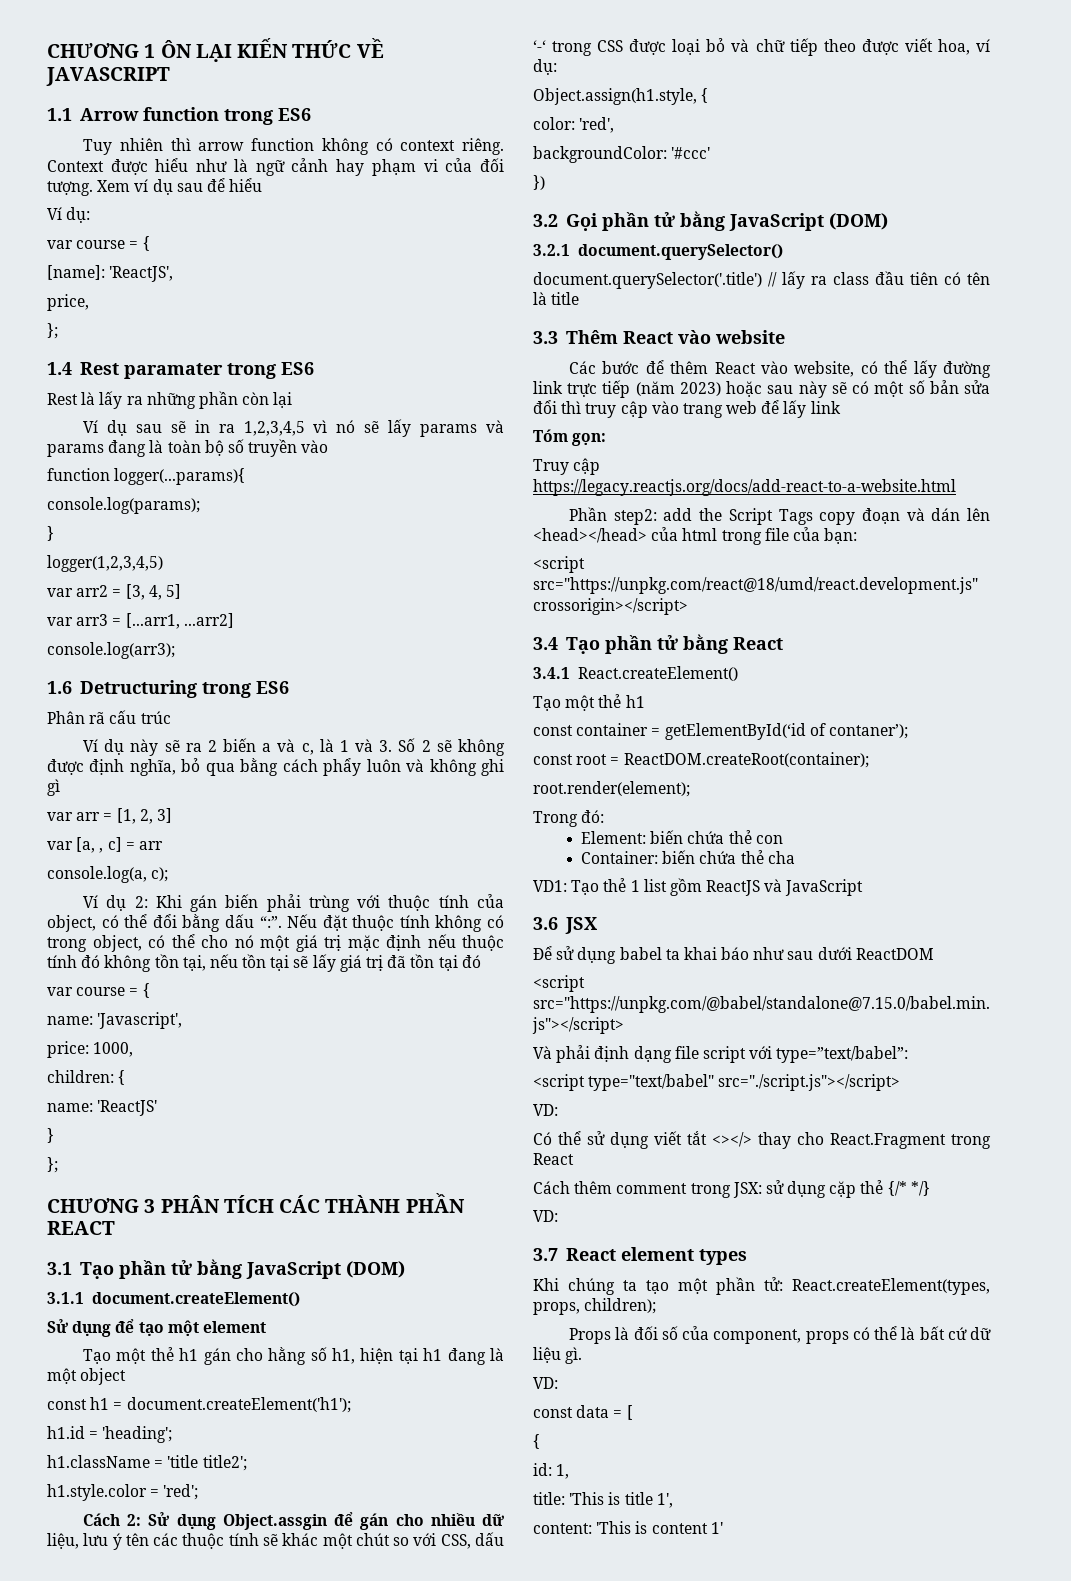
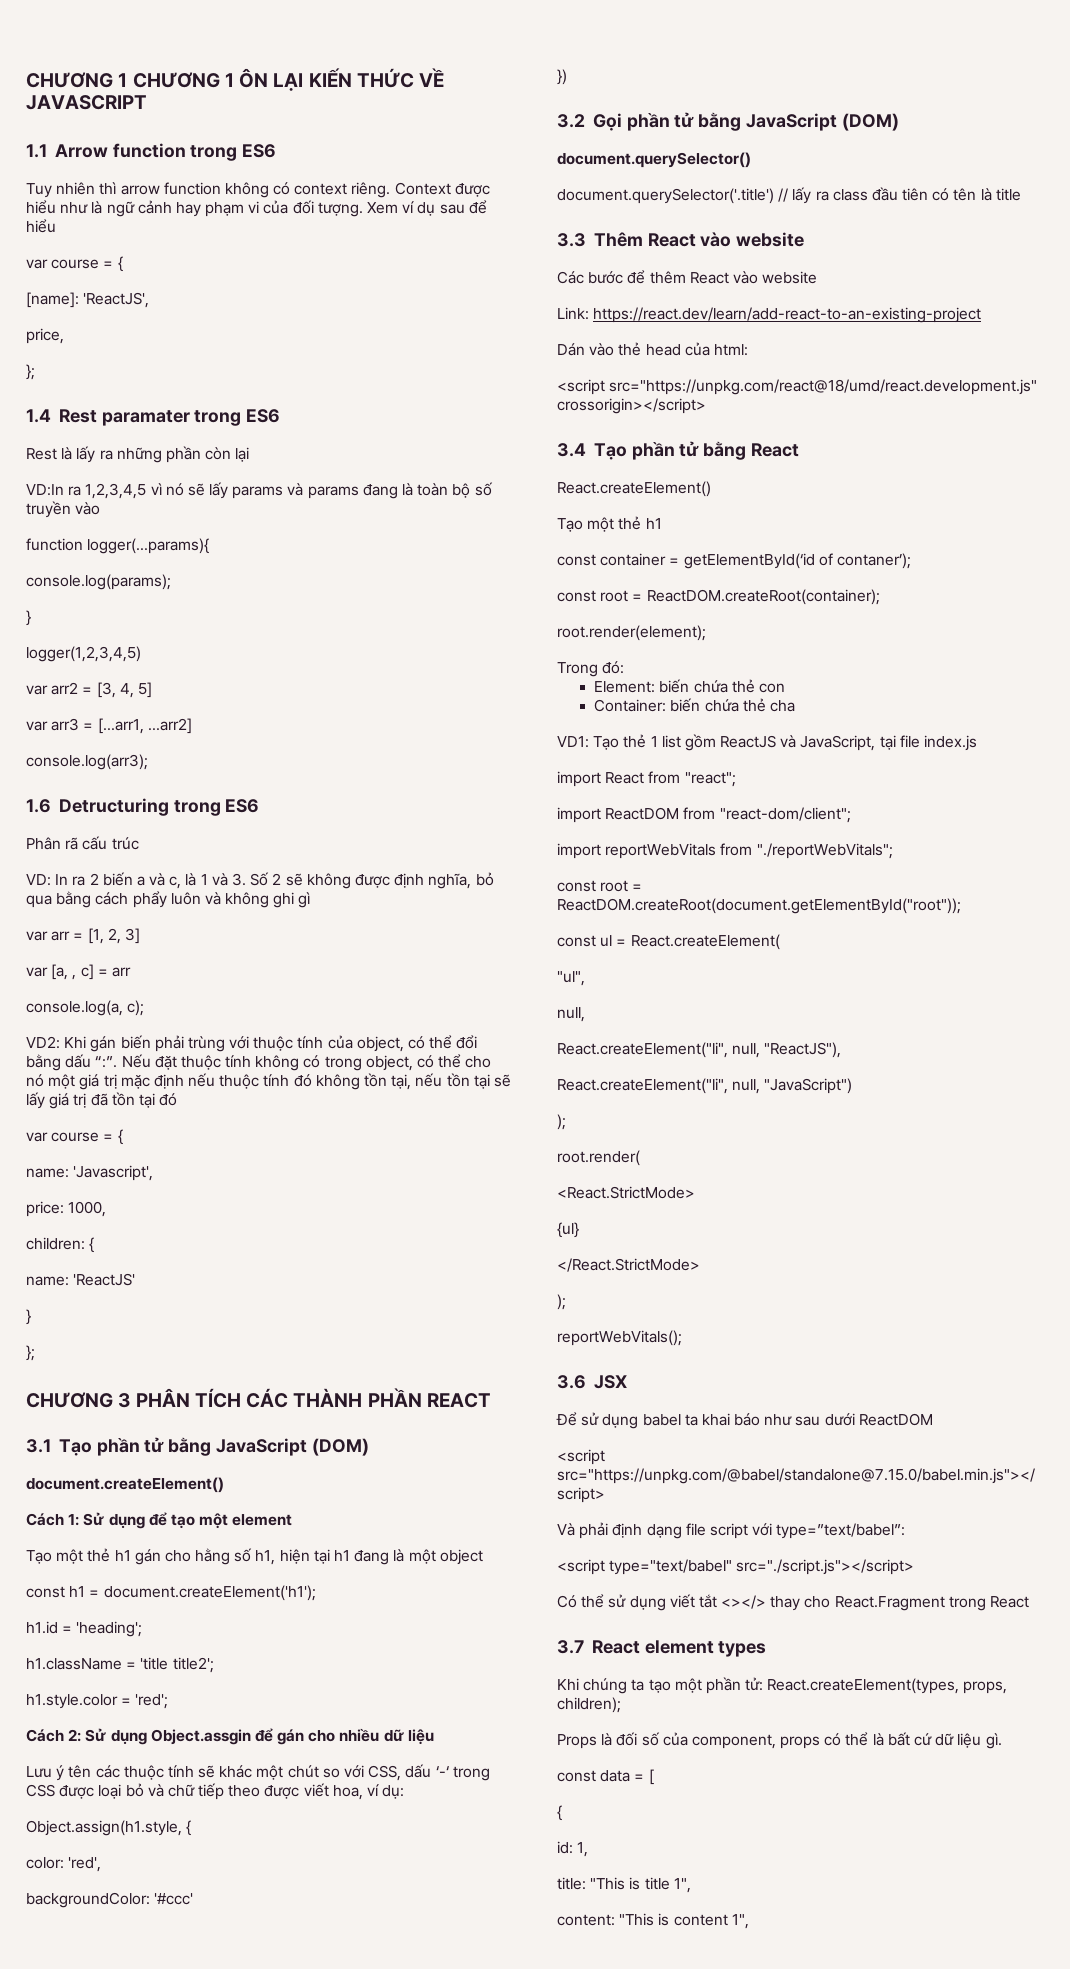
[47,43,156,58] CHƯƠNG 1 -> [26,72,234,88] CHƯƠNG 1 CHƯƠNG 1
[47,207,91,223] // Ví dụ: -> (56, 226) none
[83,420,210,436] Ví dụ sau sẽ in -> [26,484,64,496] VD:In
[83,739,180,756] Ví dụ này sẽ -> [26,874,69,886] VD: In
[83,895,148,911] Ví dụ 2: -> [26,1036,60,1049] VD2:
[47,1292,84,1304] 3.1.1 -> (370, 1447) none
(300, 1299) none -> [26,1513,80,1526] Cách 1:
[47,1533,109,1549] liệu, lưu -> [407,1729,434,1745] [26,1766,52,1778] liệu // Lưu
[533,244,570,256] 3.2.1 -> (900, 122) none
[794,360,991,378] [533,380,990,398] [533,400,841,418] [533,429,607,446] [533,458,601,475] [533,479,956,496] [569,507,990,525] [533,527,858,545] website, có thể lấy đường link trực tiếp (năm 2023) hoặc sau này sẽ có một số bản sửa đổi thì truy cập vào trang web để lấy link // Tóm gọn: // Truy cập https://legacy.reactjs.org/docs/add-react-to-a-website.html // Phần step2: add the Script Tags copy đoạn và dán lên <head></head> của html trong file của bạn: -> [762,271,818,284] [557,307,982,323] [557,342,748,356] website // Link: https://react.dev/learn/add-react-to-an-existing-project // Dán vào thẻ head của html:
[533,667,570,679] 3.4.1 -> (800, 450) none
[785,879,864,896] JavaScript -> [800,735,978,751] [557,771,736,787] [557,807,851,823] [557,843,893,859] [557,880,643,892] [557,898,961,914] [557,934,780,950] [557,971,585,986] [557,1007,585,1022] [557,1042,842,1058] [557,1078,853,1094] [557,1114,566,1130] [557,1150,640,1166] [557,1186,695,1199] [557,1222,579,1238] [557,1258,700,1272] [557,1294,566,1310] [557,1330,682,1346] JavaScript, tại file index.js // import React from "react"; // import ReactDOM from "react-dom/client"; // import reportWebVitals from "./reportWebVitals"; // const root = ReactDOM.createRoot(document.getElementById("root")); // const ul = React.createElement( // "ul", // null, // React.createElement("li", null, "ReactJS"), // React.createElement("li", null, "JavaScript") // ); // root.render( // <React.StrictMode> // {ul} // </React.StrictMode> // ); // reportWebVitals();
[533,1104,558,1116] // VD: -> (915, 1567) none
[533,1180,930,1198] [533,1210,558,1222] // Cách thêm comment trong JSX: sử dụng cặp thẻ {/* */} // VD: -> (1030, 1602) none
[533,1377,558,1389] // VD: -> (1002, 1741) none
[569,1492,605,1505] 'This -> [590,1877,626,1890] "This
[656,1493,673,1508] 1', -> [673,1878,691,1893] 1",
[596,1521,632,1534] 'This -> [619,1913,655,1926] "This
[710,1522,723,1534] 1' -> [731,1914,749,1929] 1",

